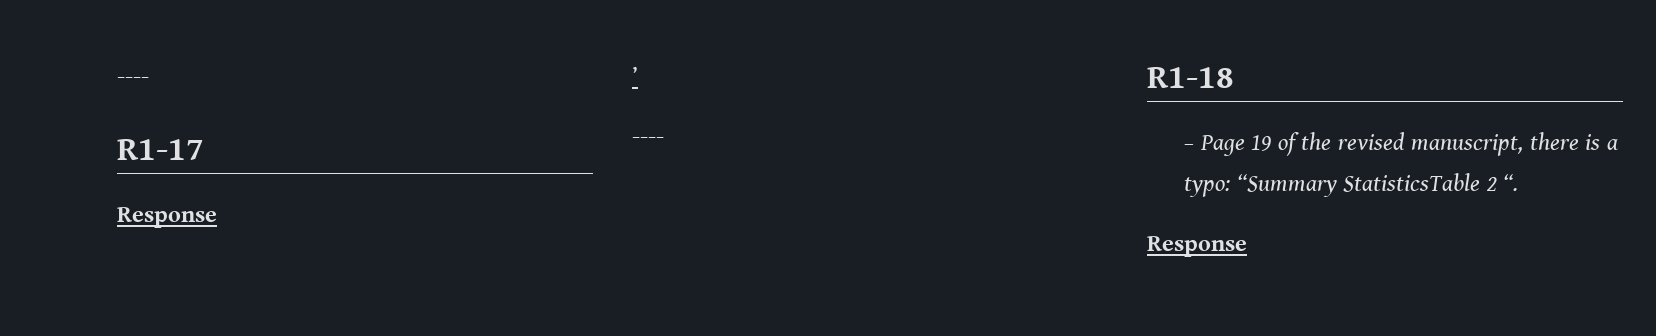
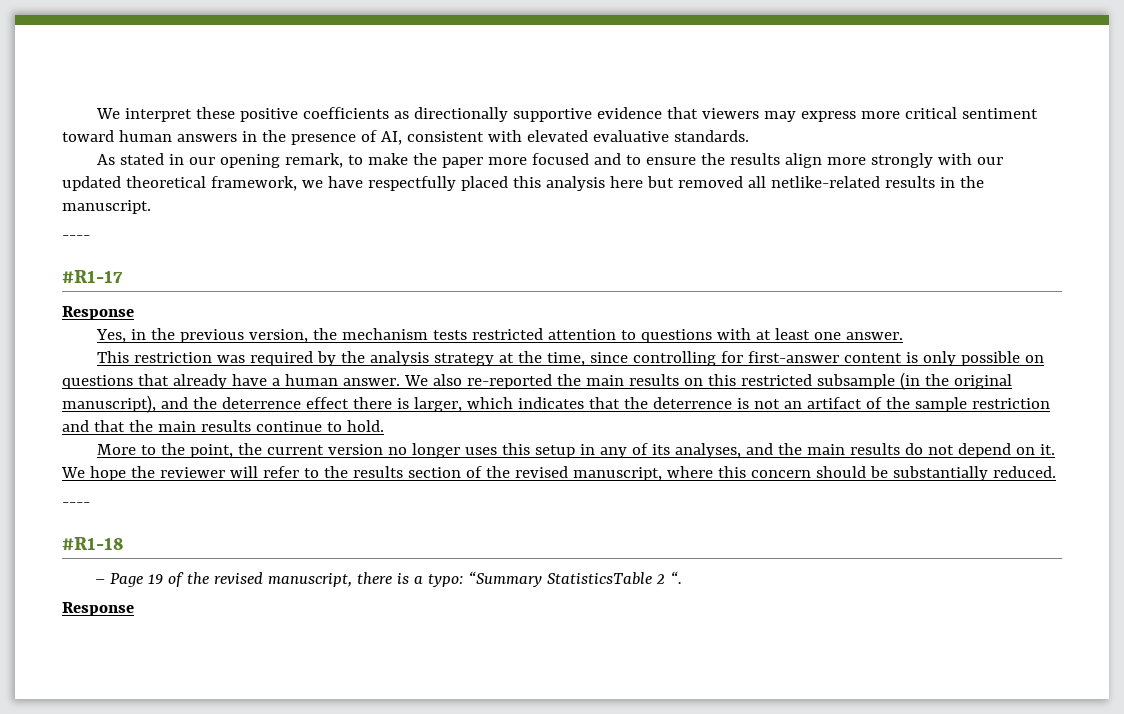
[117,77,149,84] [117,139,204,160] ---- // R1-17 -> [95,107,1038,122] [62,130,749,145] [96,153,1003,168] [62,176,984,191] [62,200,151,214] [62,235,90,240] [62,270,123,283] We interpret these positive coefficients as directionally supportive evidence that viewers may express more critical sentiment toward human answers in the presence of AI, consistent with elevated evaluative standards. // As stated in our opening remark, to make the paper more focused and to ensure the results align more strongly with our updated theoretical framework, we have respectfully placed this analysis here but removed all netlike-related results in the manuscript. // ---- // #R1-17
[632,66,638,84] [632,137,664,144] [1147,67,1234,88] ’ // ---- // R1-18 -> [95,328,903,343] [96,351,1044,366] [62,372,1012,390] [62,395,1050,413] [62,420,384,432] [96,443,1055,458] [61,466,1056,481] [62,502,90,507] [62,537,123,550] Yes, in the previous version, the mechanism tests restricted attention to questions with at least one answer. // This restriction was required by the analysis strategy at the time, since controlling for first-answer content is only possible on questions that already have a human answer. We also re-reported the main results on this restricted subsample (in the original manuscript), and the deterrence effect there is larger, which indicates that the deterrence is not an artifact of the sample restriction and that the main results continue to hold. // More to the point, the current version no longer uses this setup in any of its analyses, and the main results do not depend on it. We hope the reviewer will refer to the results section of the revised manuscript, where this concern should be substantially reduced. // ---- // #R1-18

